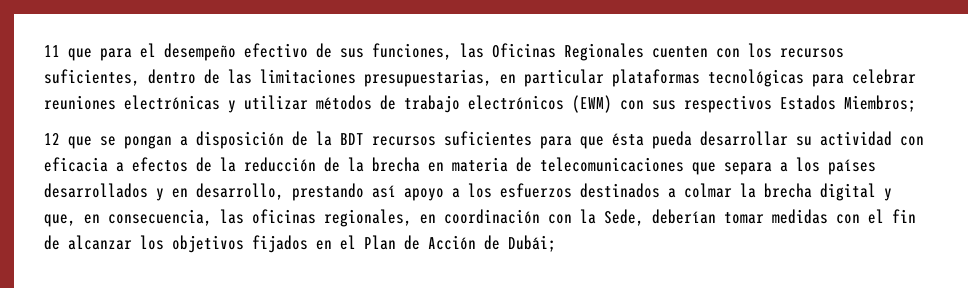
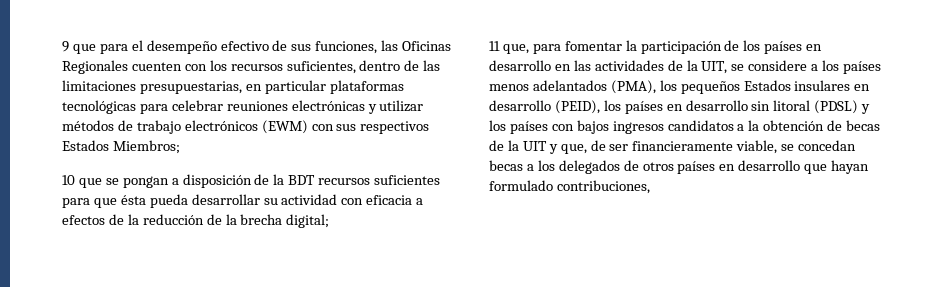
[44,45,60,57] 11 -> [62,41,69,52] 9
[44,133,60,145] 12 -> [62,175,75,185] 10
[428,157,876,175] [44,183,892,201] [44,209,916,227] [44,235,556,253] en materia de telecomunicaciones que separa a los países desarrollados y en desarrollo, prestando así apoyo a los esfuerzos destinados a colmar la brecha digital y que, en consecuencia, las oficinas regionales, en coordinación con la Sede, deberían tomar medidas con el fin de alcanzar los objetivos fijados en el Plan de Acción de Dubái; -> [286,214,330,228] [489,40,823,54] [489,60,882,74] [489,80,871,94] [489,100,871,114] [489,120,881,134] [489,140,857,154] [489,160,870,174] [489,180,650,194] digital; // 11 que, para fomentar la participación de los países en desarrollo en las actividades de la UIT, se considere a los países menos adelantados (PMA), los pequeños Estados insulares en desarrollo (PEID), los países en desarrollo sin litoral (PDSL) y los países con bajos ingresos candidatos a la obtención de becas de la UIT y que, de ser financieramente viable, se concedan becas a los delegados de otros países en desarrollo que hayan formulado contribuciones,

